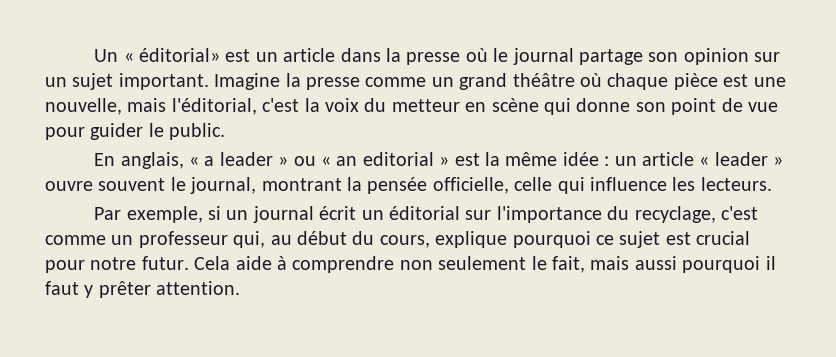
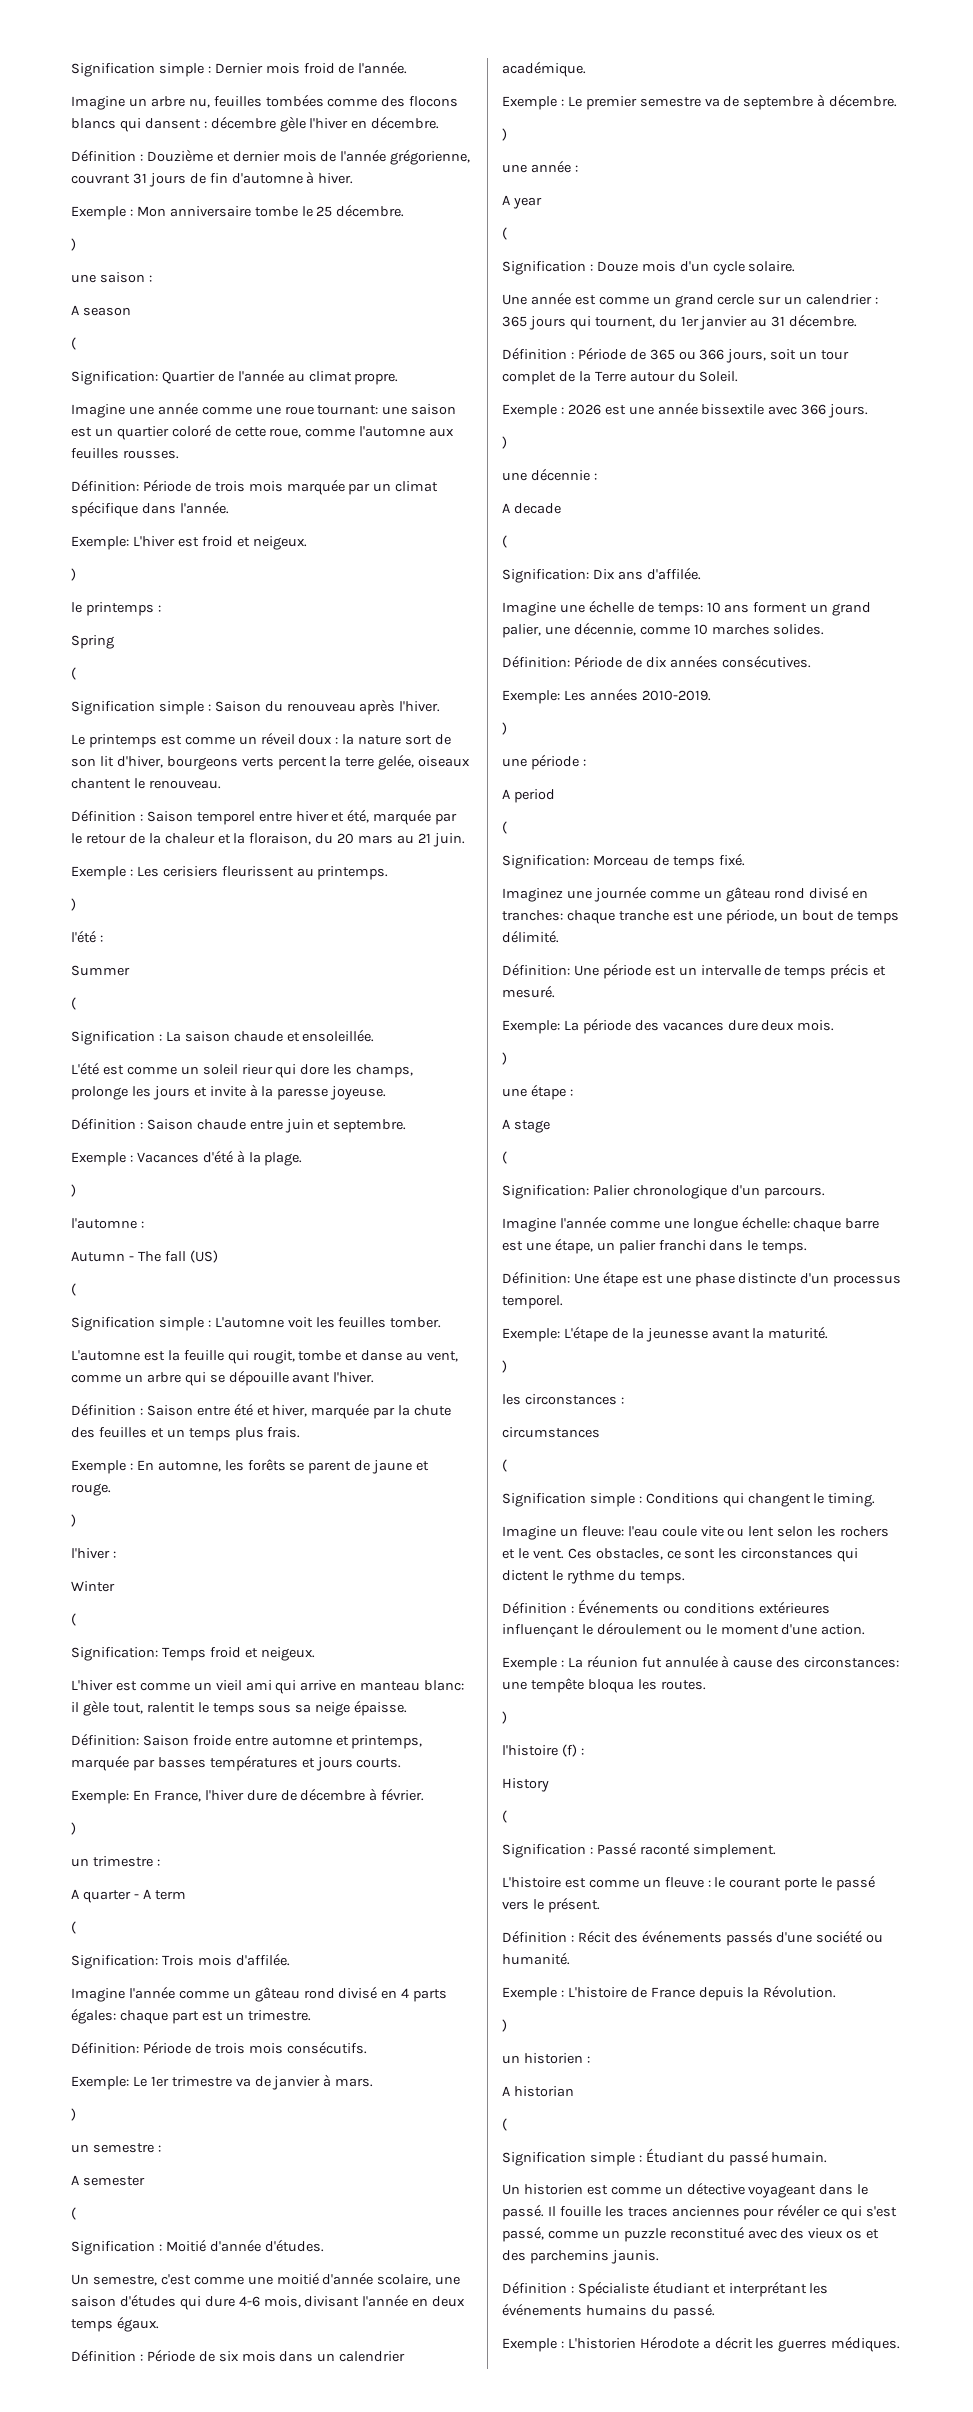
[94,48,781,65] [45,73,786,90] [45,98,778,115] [45,123,226,140] [94,152,784,169] [45,177,772,194] [94,206,759,223] [45,231,751,248] [45,256,776,273] [45,281,241,298] Un « éditorial» est un article dans la presse où le journal partage son opinion sur un sujet important. Imagine la presse comme un grand théâtre où chaque pièce est une nouvelle, mais l'éditorial, c'est la voix du metteur en scène qui donne son point de vue pour guider le public. // En anglais, « a leader » ou « an editorial » est la même idée : un article « leader » ouvre souvent le journal, montrant la pensée officielle, celle qui influence les lecteurs. // Par exemple, si un journal écrit un éditorial sur l'importance du recyclage, c'est comme un professeur qui, au début du cours, explique pourquoi ce sujet est crucial pour notre futur. Cela aide à comprendre non seulement le fait, mais aussi pourquoi il faut y prêter attention. -> [71,61,408,77] [71,94,459,110] [71,116,440,132] [71,149,471,165] [71,171,354,187] [71,204,405,220] [71,238,76,251] [71,272,152,283] [71,305,131,316] [71,337,76,350] [71,369,399,385] [71,402,457,418] [71,424,455,440] [71,448,179,459] [71,479,439,495] [71,501,229,517] [71,536,307,550] [71,568,76,581] [71,602,161,616] [71,635,114,649] [71,667,76,680] [71,699,441,715] [71,732,452,748] [71,754,471,770] [71,778,221,789] [71,809,458,825] [71,833,465,847] [71,866,389,880] [71,898,76,911] [71,930,103,943] [71,965,130,976] [71,997,76,1010] [71,1029,375,1045] [71,1062,414,1078] [71,1084,387,1100] [71,1117,407,1133] [71,1150,303,1166] [71,1184,76,1197] [71,1218,144,1229] [71,1250,218,1263] [71,1283,76,1296] [71,1317,442,1331] [71,1350,459,1364] [71,1370,375,1386] [71,1403,452,1419] [71,1427,301,1441] [71,1459,430,1474] [71,1483,111,1496] [71,1514,76,1527] [71,1548,116,1559] [71,1581,115,1592] [71,1613,76,1626] [71,1647,315,1661] [71,1680,465,1694] [71,1700,408,1716] [71,1733,423,1749] [71,1755,402,1771] [71,1788,425,1804] [71,1822,76,1835] [71,1856,160,1867] [71,1889,186,1903] [71,1921,76,1934] [71,1953,290,1969] [71,1986,448,2002] [71,2008,311,2024] [71,2041,367,2054] [71,2074,374,2090] [71,2108,76,2121] [71,2143,161,2153] [71,2175,145,2186] [71,2207,76,2220] [71,2239,324,2255] [71,2272,461,2286] [71,2294,466,2310] [71,2316,159,2332] [71,2349,406,2362] [502,61,586,77] [502,94,898,110] [502,128,507,141] [502,160,578,173] [502,195,542,209] [502,227,507,240] [502,261,796,275] [502,292,879,308] [502,314,858,330] [502,347,850,363] [502,371,739,385] [502,402,869,418] [502,436,507,449] [502,468,597,481] [502,503,561,514] [502,535,507,548] [502,567,701,583] [502,600,872,616] [502,622,825,638] [502,655,811,668] [502,688,711,704] [502,722,507,735] [502,754,586,770] [502,789,555,803] [502,821,507,834] [502,853,745,869] [502,886,869,902] [502,908,900,924] [502,930,559,943] [502,963,887,979] [502,985,555,998] [502,1018,835,1034] [502,1052,507,1065] [502,1084,573,1100] [502,1119,550,1133] [502,1151,507,1164] [502,1185,825,1199] [502,1216,880,1232] [502,1238,808,1254] [502,1271,902,1287] [502,1295,563,1309] [502,1326,829,1342] [502,1360,507,1373] [502,1394,624,1405] [502,1427,600,1438] [502,1459,507,1472] [502,1493,876,1507] [502,1526,890,1540] [502,1548,859,1562] [502,1570,685,1584] [502,1599,830,1614] [502,1622,866,1638] [502,1655,900,1671] [502,1678,706,1693] [502,1711,507,1724] [502,1744,584,1757] [502,1778,549,1792] [502,1810,507,1823] [502,1842,776,1858] [502,1875,876,1891] [502,1897,600,1913] [502,1930,884,1946] [502,1952,570,1965] [502,1985,837,2001] [502,2019,507,2032] [502,2053,590,2064] [502,2086,574,2097] [502,2118,507,2131] [502,2148,828,2166] [502,2182,869,2198] [502,2204,898,2220] [502,2226,880,2242] [502,2250,659,2264] [502,2281,829,2297] [502,2303,715,2319] [502,2336,901,2352] Signification simple : Dernier mois froid de l'année. // Imagine un arbre nu, feuilles tombées comme des flocons blancs qui dansent : décembre gèle l'hiver en décembre. // Définition : Douzième et dernier mois de l'année grégorienne, couvrant 31 jours de fin d'automne à hiver. // Exemple : Mon anniversaire tombe le 25 décembre. // ) // une saison : // A season // ( // Signification: Quartier de l'année au climat propre. // Imagine une année comme une roue tournant: une saison est un quartier coloré de cette roue, comme l'automne aux feuilles rousses. // Définition: Période de trois mois marquée par un climat spécifique dans l'année. // Exemple: L'hiver est froid et neigeux. // ) // le printemps : // Spring // ( // Signification simple : Saison du renouveau après l'hiver. // Le printemps est comme un réveil doux : la nature sort de son lit d'hiver, bourgeons verts percent la terre gelée, oiseaux chantent le renouveau. // Définition : Saison temporel entre hiver et été, marquée par le retour de la chaleur et la floraison, du 20 mars au 21 juin. // Exemple : Les cerisiers fleurissent au printemps. // ) // l'été : // Summer // ( // Signification : La saison chaude et ensoleillée. // L'été est comme un soleil rieur qui dore les champs, prolonge les jours et invite à la paresse joyeuse. // Définition : Saison chaude entre juin et septembre. // Exemple : Vacances d'été à la plage. // ) // l'automne : // Autumn - The fall (US) // ( // Signification simple : L'automne voit les feuilles tomber. // L'automne est la feuille qui rougit, tombe et danse au vent, comme un arbre qui se dépouille avant l'hiver. // Définition : Saison entre été et hiver, marquée par la chute des feuilles et un temps plus frais. // Exemple : En automne, les forêts se parent de jaune et rouge. // ) // l'hiver : // Winter // ( // Signification: Temps froid et neigeux. // L'hiver est comme un vieil ami qui arrive en manteau blanc: il gèle tout, ralentit le temps sous sa neige épaisse. // Définition: Saison froide entre automne et printemps, marquée par basses températures et jours courts. // Exemple: En France, l'hiver dure de décembre à février. // ) // un trimestre : // A quarter - A term // ( // Signification: Trois mois d'affilée. // Imagine l'année comme un gâteau rond divisé en 4 parts égales: chaque part est un trimestre. // Définition: Période de trois mois consécutifs. // Exemple: Le 1er trimestre va de janvier à mars. // ) // un semestre : // A semester // ( // Signification : Moitié d'année d'études. // Un semestre, c'est comme une moitié d'année scolaire, une saison d'études qui dure 4-6 mois, divisant l'année en deux temps égaux. // Définition : Période de six mois dans un calendrier académique. // Exemple : Le premier semestre va de septembre à décembre. // ) // une année : // A year // ( // Signification : Douze mois d'un cycle solaire. // Une année est comme un grand cercle sur un calendrier : 365 jours qui tournent, du 1er janvier au 31 décembre. // Définition : Période de 365 ou 366 jours, soit un tour complet de la Terre autour du Soleil. // Exemple : 2026 est une année bissextile avec 366 jours. // ) // une décennie : // A decade // ( // Signification: Dix ans d'affilée. // Imagine une échelle de temps: 10 ans forment un grand palier, une décennie, comme 10 marches solides. // Définition: Période de dix années consécutives. // Exemple: Les années 2010-2019. // ) // une période : // A period // ( // Signification: Morceau de temps fixé. // Imaginez une journée comme un gâteau rond divisé en tranches: chaque tranche est une période, un bout de temps délimité. // Définition: Une période est un intervalle de temps précis et mesuré. // Exemple: La période des vacances dure deux mois. // ) // une étape : // A stage // ( // Signification: Palier chronologique d'un parcours. // Imagine l'année comme une longue échelle: chaque barre est une étape, un palier franchi dans le temps. // Définition: Une étape est une phase distincte d'un processus temporel. // Exemple: L'étape de la jeunesse avant la maturité. // ) // les circonstances : // circumstances // ( // Signification simple : Conditions qui changent le timing. // Imagine un fleuve: l'eau coule vite ou lent selon les rochers et le vent. Ces obstacles, ce sont les circonstances qui dictent le rythme du temps. // Définition : Événements ou conditions extérieures influençant le déroulement ou le moment d'une action. // Exemple : La réunion fut annulée à cause des circonstances: une tempête bloqua les routes. // ) // l'histoire (f) : // History // ( // Signification : Passé raconté simplement. // L'histoire est comme un fleuve : le courant porte le passé vers le présent. // Définition : Récit des événements passés d'une société ou humanité. // Exemple : L'histoire de France depuis la Révolution. // ) // un historien : // A historian // ( // Signification simple : Étudiant du passé humain. // Un historien est comme un détective voyageant dans le passé. Il fouille les traces anciennes pour révéler ce qui s'est passé, comme un puzzle reconstitué avec des vieux os et des parchemins jaunis. // Définition : Spécialiste étudiant et interprétant les événements humains du passé. // Exemple : L'historien Hérodote a décrit les guerres médiques.

